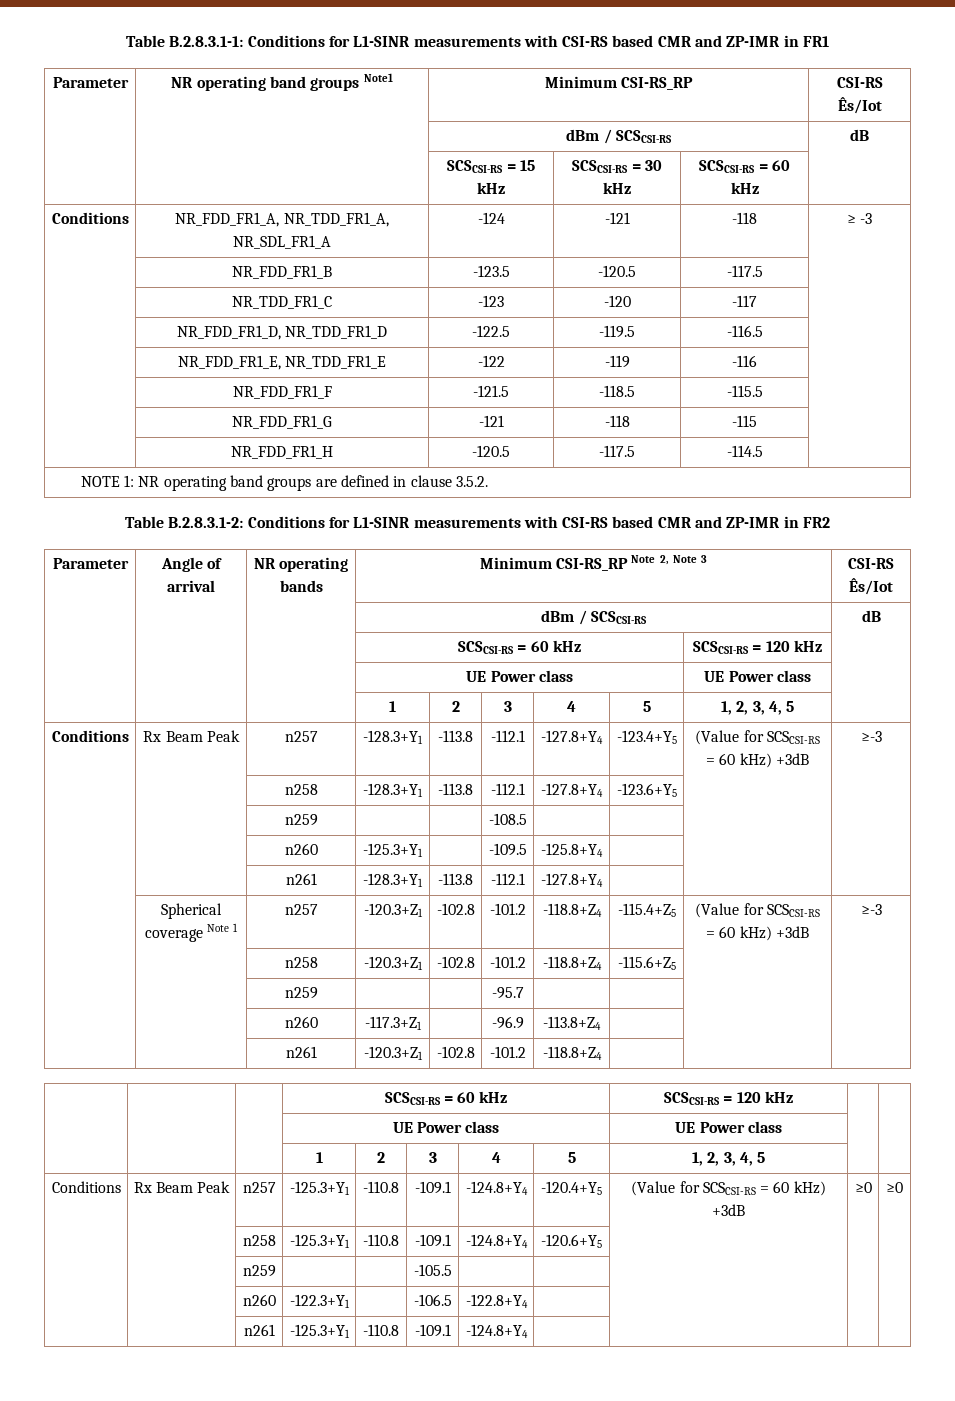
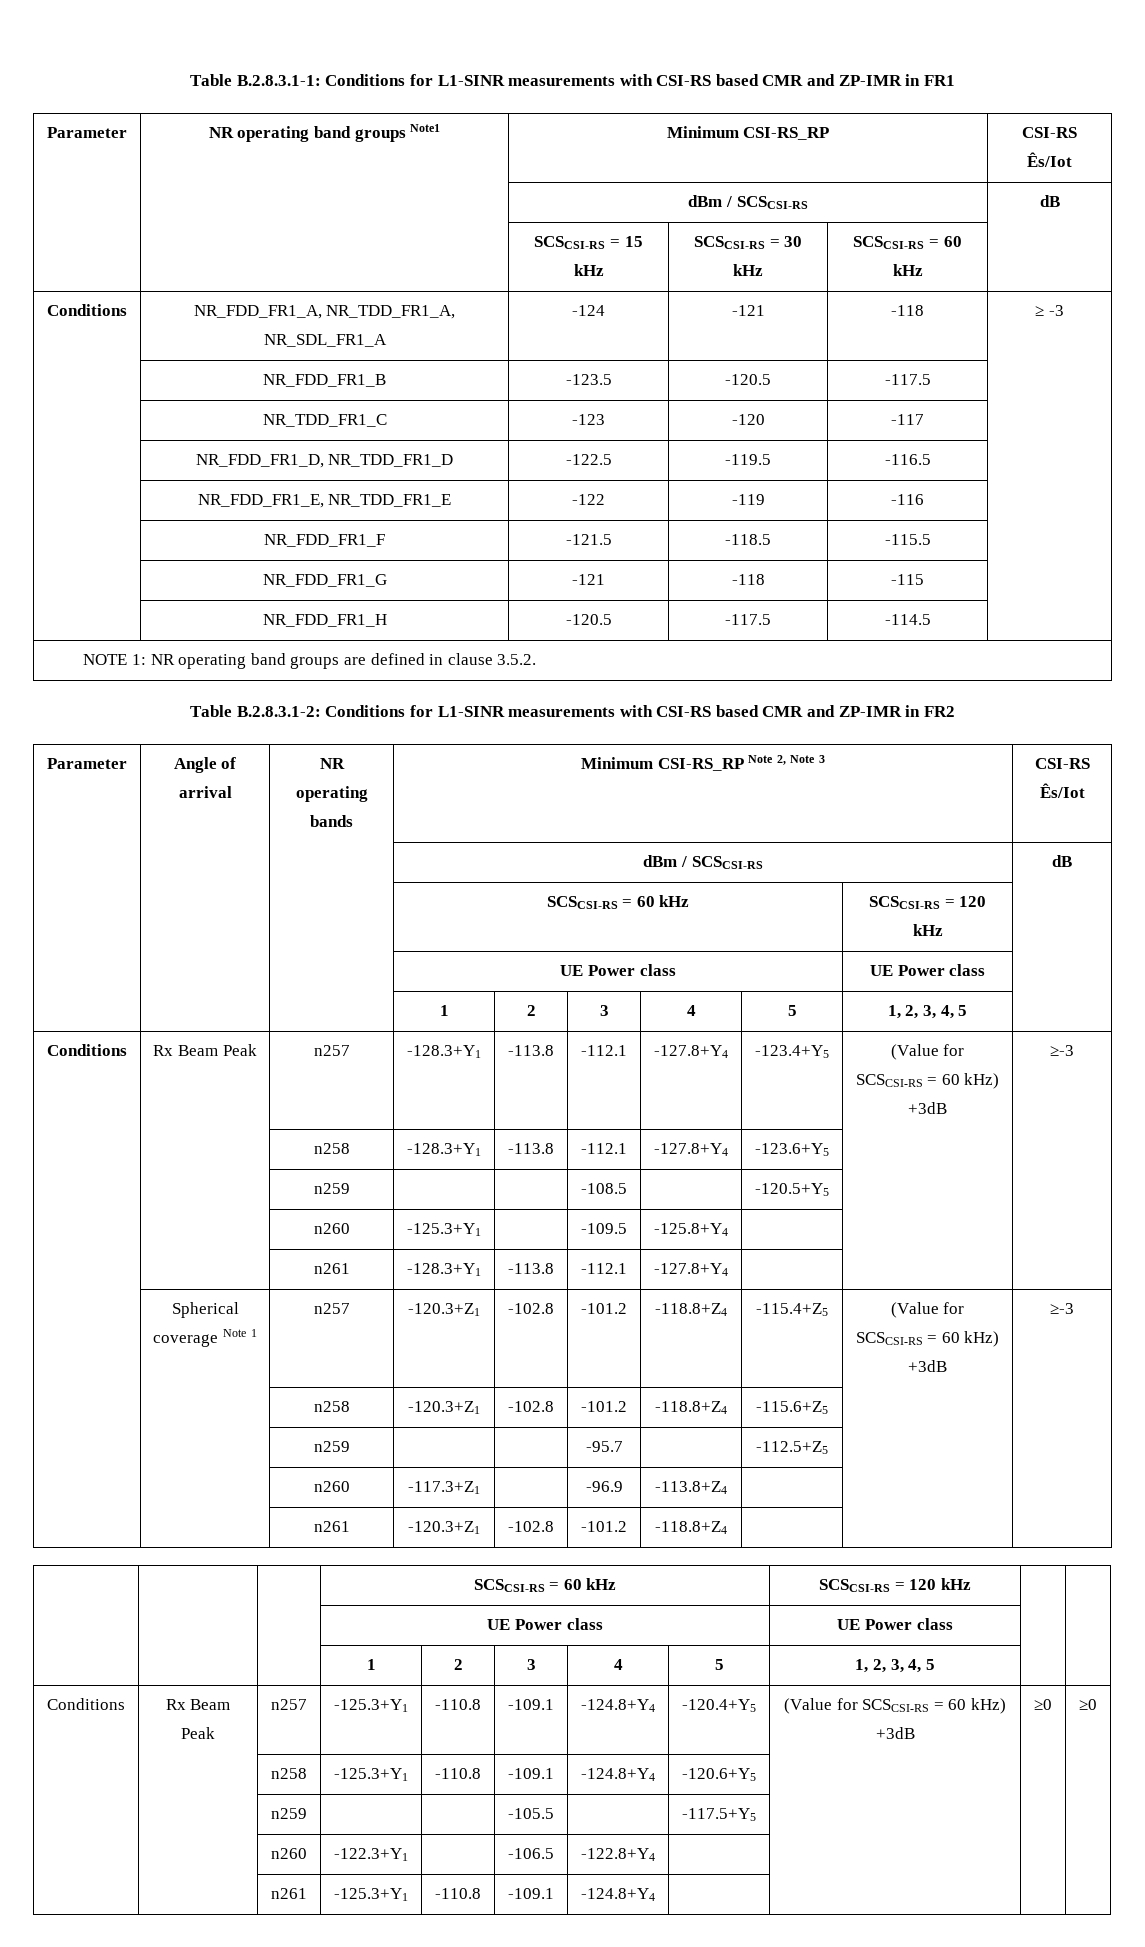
(527, 819) none -> [755,1183,829,1196] -120.5+Y5
(524, 993) none -> [756,1441,828,1454] -112.5+Z5
(452, 1270) none -> [682,1808,756,1821] -117.5+Y5

